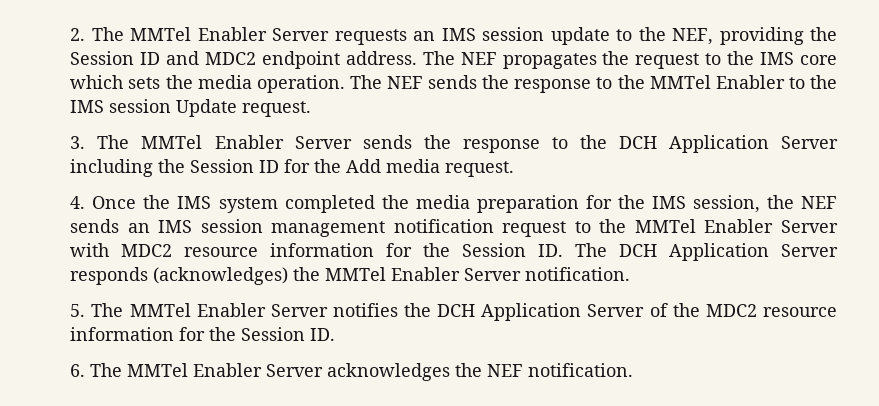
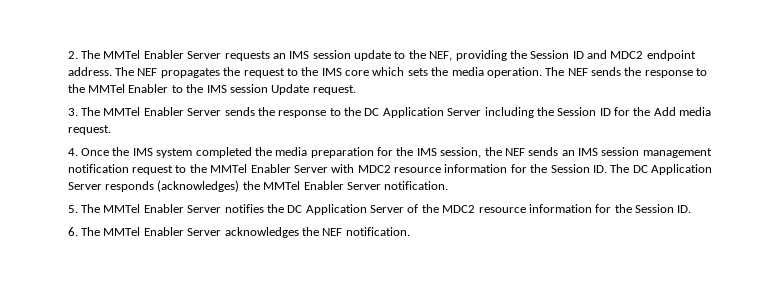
[618,136,657,149] DCH -> [364,108,380,116] DC
[619,244,658,257] DCH -> [632,165,648,173] DC
[437,304,476,317] DCH -> [287,205,303,213] DC

